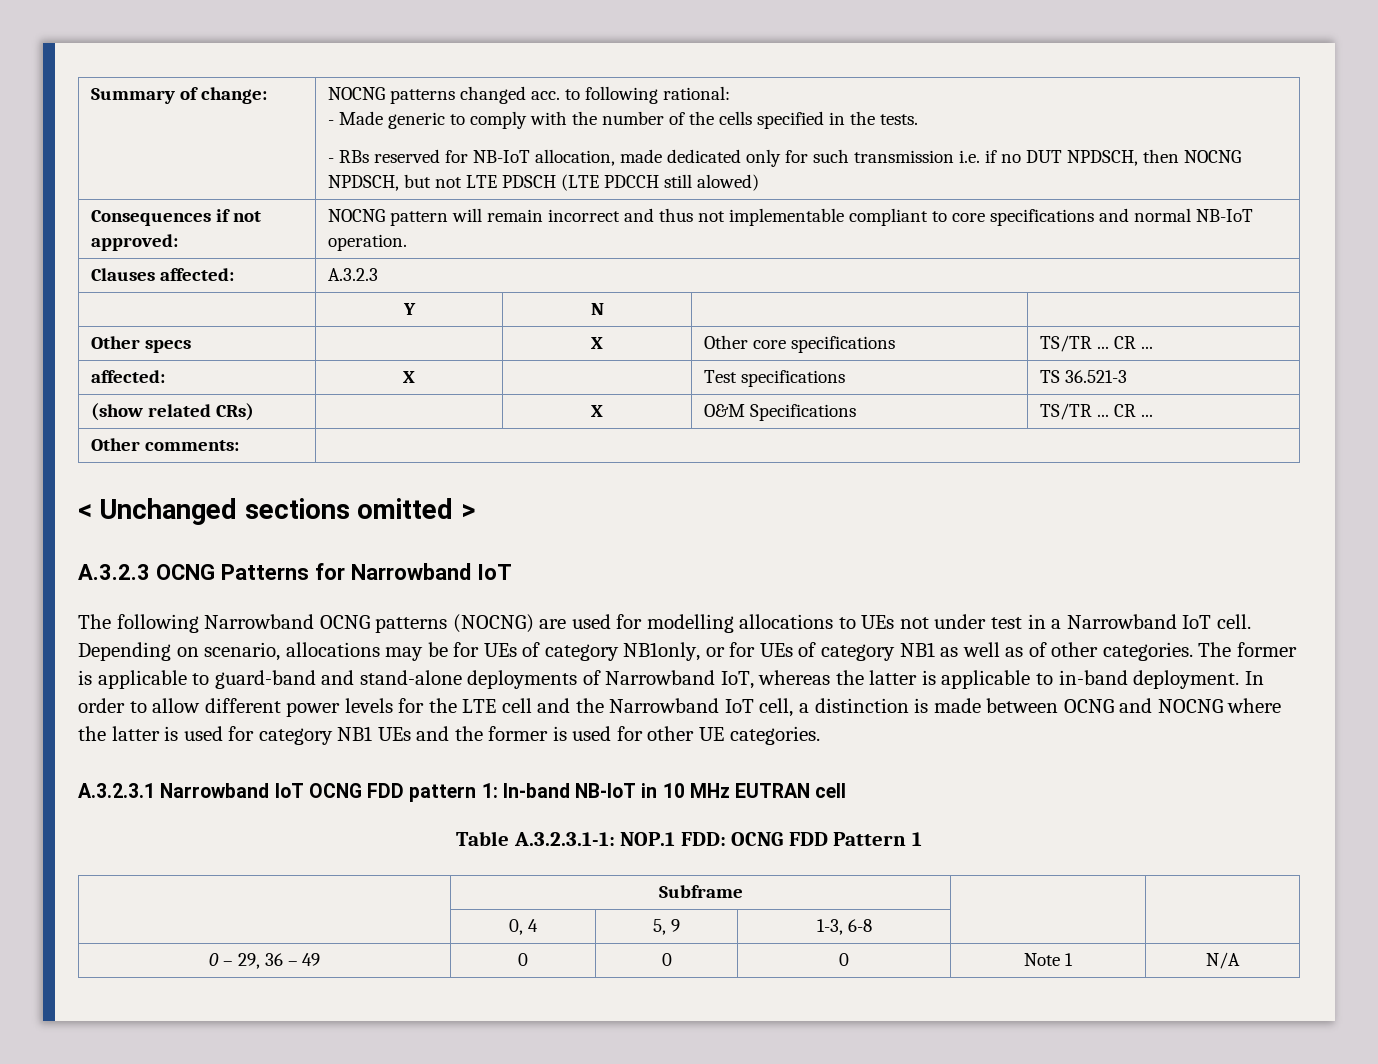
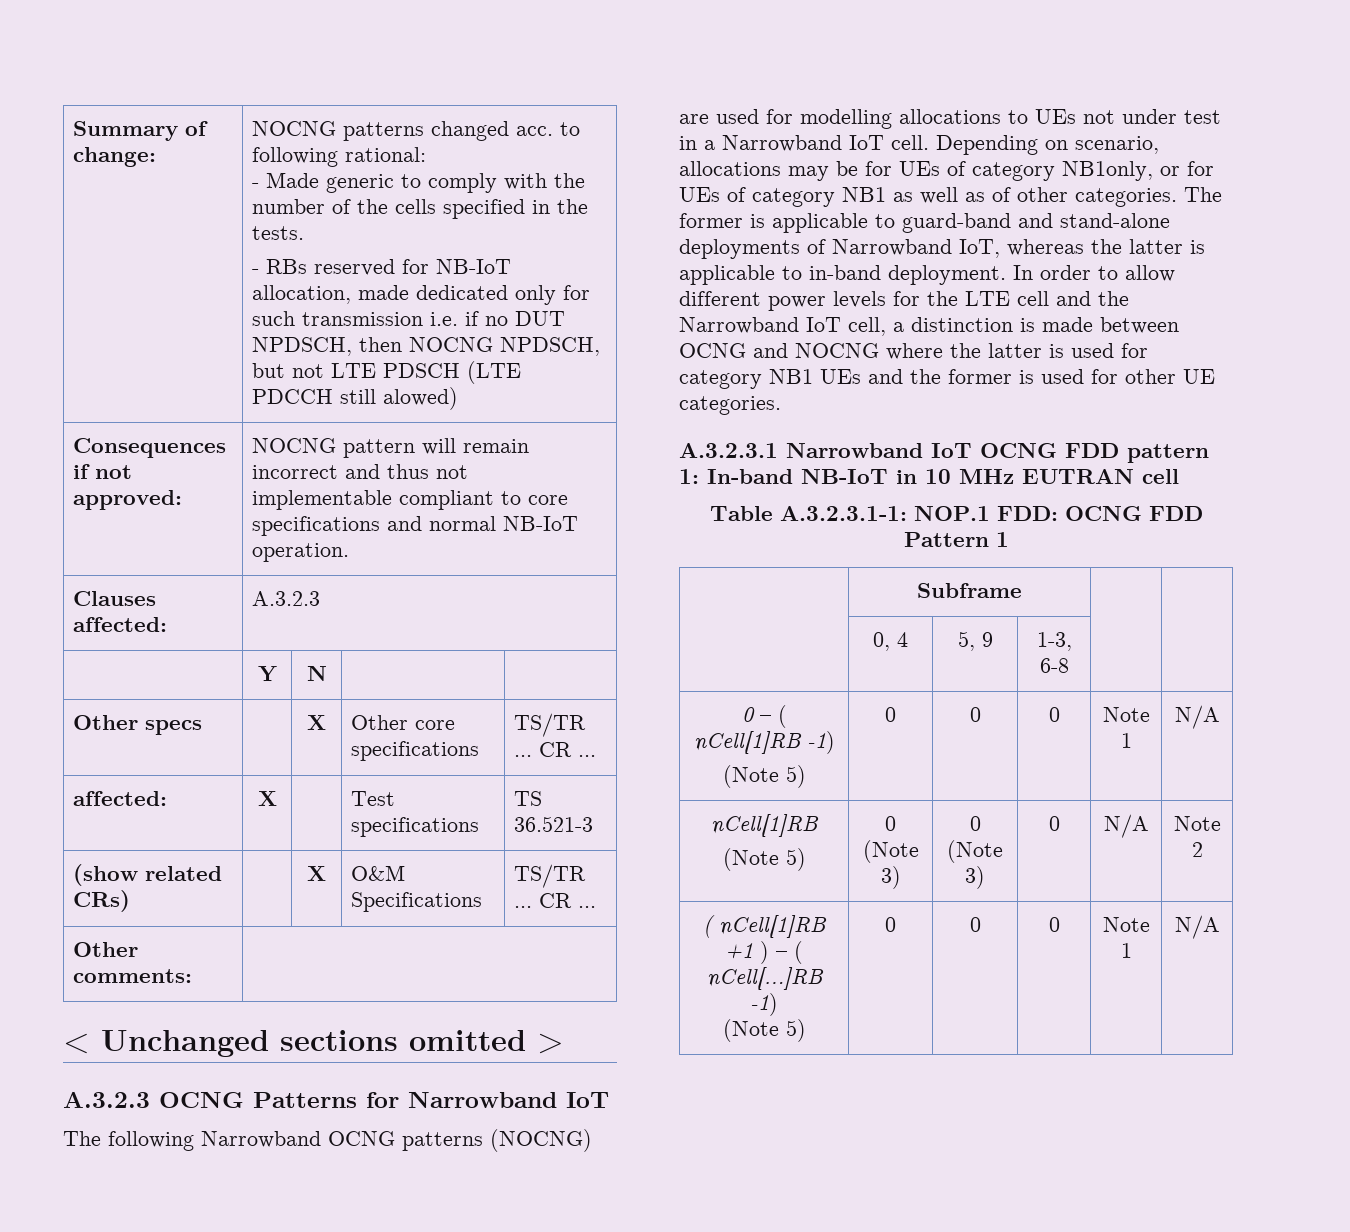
[237,953,321,969] [518,953,528,966] [661,953,672,966] [839,953,849,966] [1024,953,1073,966] [1206,952,1240,969] 29, 36 – 49 | 0 | 0 | 0 | Note 1 | N/A -> [777,705,787,728] [693,731,835,754] [722,765,806,788] [885,707,896,722] [969,707,981,722] [1048,707,1060,722] [1102,707,1150,722] [1120,733,1132,748] [1174,705,1220,729] [711,814,819,837] [722,848,806,871] [885,816,896,831] [862,840,919,863] [880,866,901,889] [969,816,981,831] [947,840,1003,863] [965,866,985,889] [1048,816,1060,831] [1103,814,1149,838] [1173,816,1221,831] [1191,842,1203,857] [703,915,827,938] [725,941,803,964] [706,967,824,990] [750,993,778,1016] [722,1019,806,1042] [885,917,896,932] [969,917,981,932] [1048,917,1060,932] [1102,917,1150,932] [1120,943,1132,958] [1174,915,1220,939] ( nCell[1]RB -1) // (Note 5) | 0 | 0 | 0 | Note 1 | N/A // nCell[1]RB // (Note 5) | 0 (Note 3) | 0 (Note 3) | 0 | N/A | Note 2 // ( nCell[1]RB +1 ) – ( nCell[…]RB -1) // (Note 5) | 0 | 0 | 0 | Note 1 | N/A

